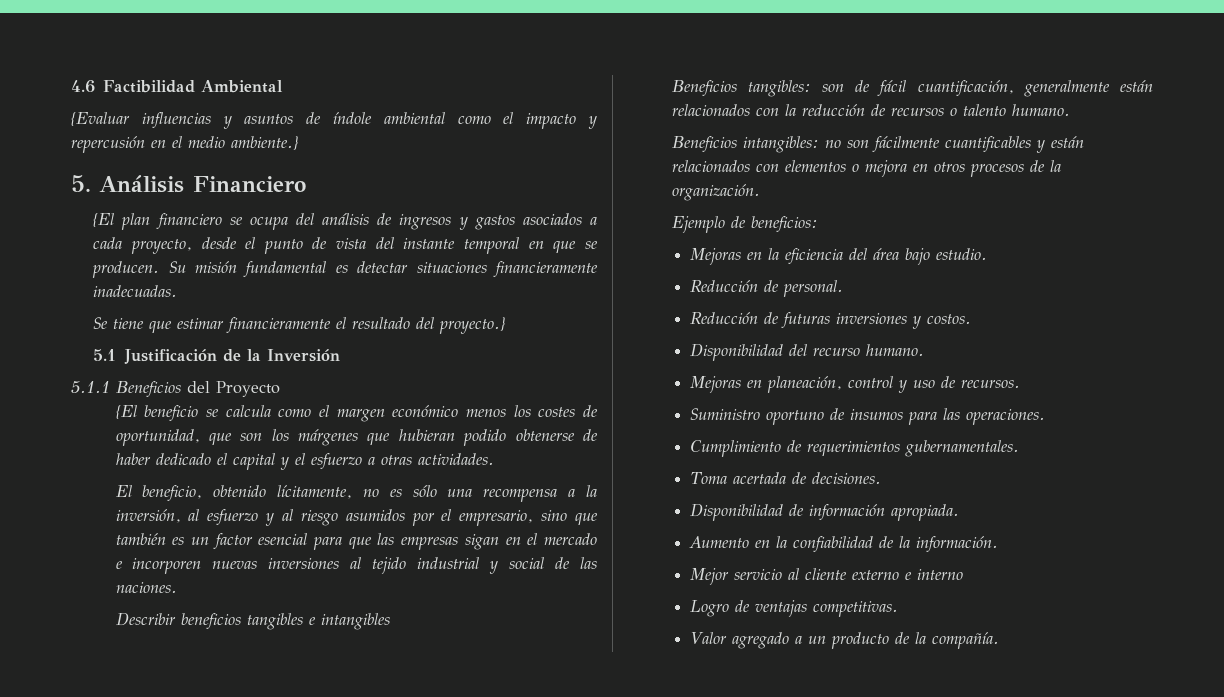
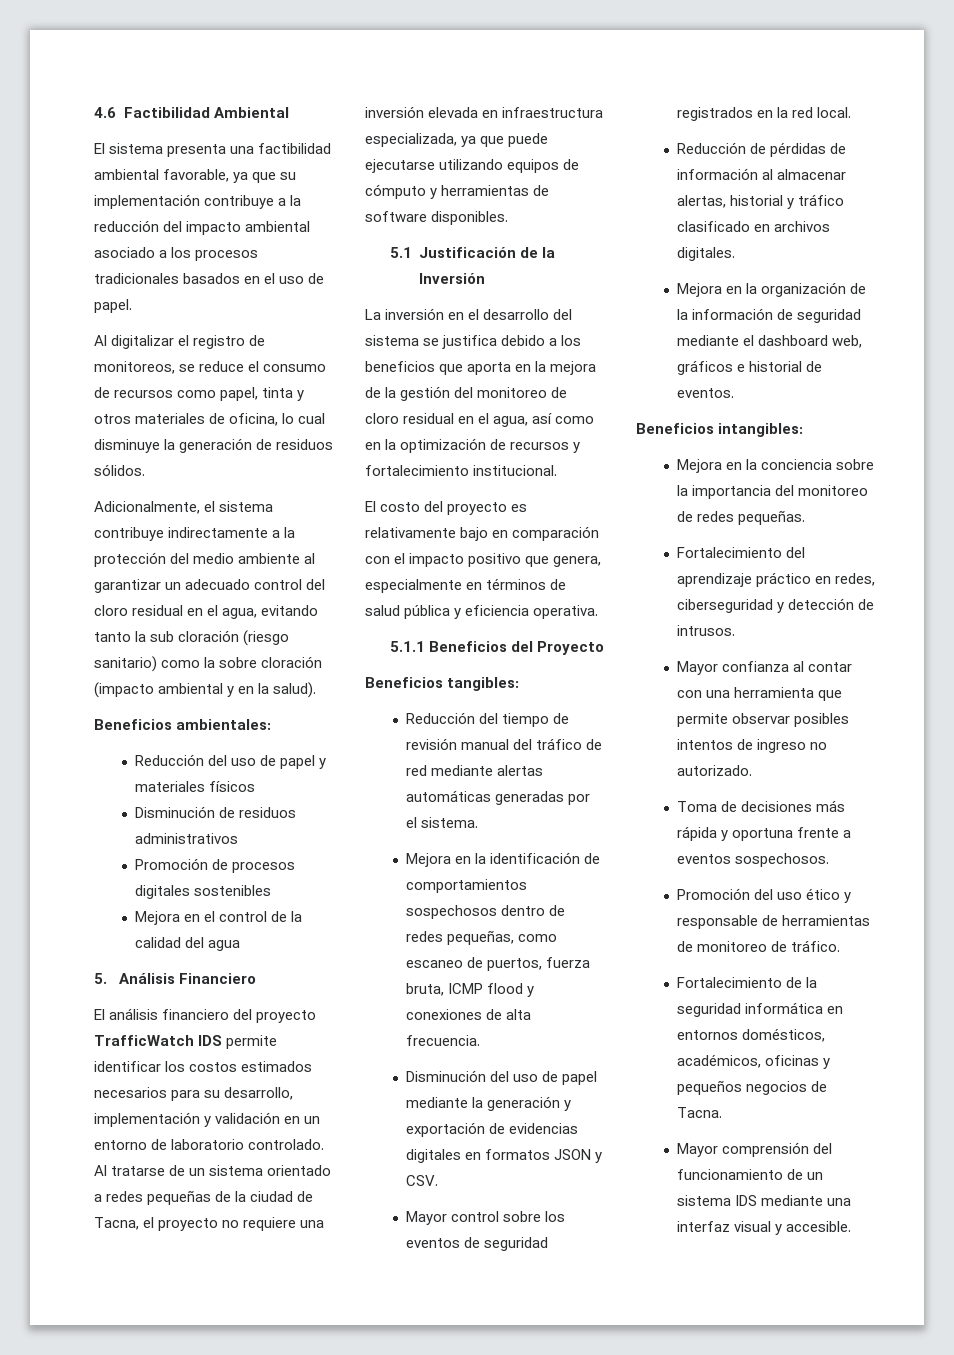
[71,112,598,129] [71,136,299,153] [71,175,307,193] [93,213,597,230] [93,237,598,254] [92,261,598,278] [93,285,178,297] [93,317,507,334] {Evaluar influencias y asuntos de índole ambiental como el impacto y repercusión en el medio ambiente.} // 5. Análisis Financiero // {El plan financiero se ocupa del análisis de ingresos y gastos asociados a cada proyecto, desde el punto de vista del instante temporal en que se producen. Su misión fundamental es detectar situaciones financieramente inadecuadas. // Se tiene que estimar financieramente el resultado del proyecto.} -> [94,143,332,157] [94,169,297,183] [94,194,302,209] [94,220,311,235] [94,247,259,261] [94,273,325,284] [94,299,132,313] [94,335,266,349] [94,361,327,374] [94,387,305,401] [94,413,326,426] [94,438,334,453] [94,464,145,476] [94,501,274,514] [94,527,296,541] [94,552,316,567] [94,579,326,593] [94,605,319,619] [94,630,290,646] [94,656,323,672] [94,682,317,698] [94,719,272,730] [135,754,327,769] [135,781,256,792] [135,806,297,818] [135,833,239,844] [135,858,296,873] [135,885,272,899] [135,911,303,925] [135,937,241,951] [94,973,256,984] [94,1008,317,1023] [94,1035,278,1049] [94,1061,313,1072] [94,1087,294,1101] [94,1112,321,1127] [94,1139,325,1150] [94,1165,332,1176] [94,1190,314,1205] [94,1217,325,1231] [365,106,604,118] [365,133,549,147] [365,159,580,173] [365,184,550,199] [365,211,509,225] El sistema presenta una factibilidad ambiental favorable, ya que su implementación contribuye a la reducción del impacto ambiental asociado a los procesos tradicionales basados en el uso de papel. // Al digitalizar el registro de monitoreos, se reduce el consumo de recursos como papel, tinta y otros materiales de oficina, lo cual disminuye la generación de residuos sólidos. // Adicionalmente, el sistema contribuye indirectamente a la protección del medio ambiente al garantizar un adecuado control del cloro residual en el agua, evitando tanto la sub cloración (riesgo sanitario) como la sobre cloración (impacto ambiental y en la salud). // Beneficios ambientales: // Reducción del uso de papel y materiales físicos // Disminución de residuos administrativos // Promoción de procesos digitales sostenibles // Mejora en el control de la calidad del agua // 5. Análisis Financiero // El análisis financiero del proyecto TrafficWatch IDS permite identificar los costos estimados necesarios para su desarrollo, implementación y validación en un entorno de laboratorio controlado. Al tratarse de un sistema orientado a redes pequeñas de la ciudad de Tacna, el proyecto no requiere una inversión elevada en infraestructura especializada, ya que puede ejecutarse utilizando equipos de cómputo y herramientas de software disponibles.
[71,381,280,398] [115,405,598,422] [115,429,599,446] [115,453,494,470] [115,485,597,502] [115,509,598,526] [115,533,597,550] [115,557,598,574] [115,582,177,593] [115,612,390,630] [671,80,1153,97] [671,104,1070,116] [671,136,1084,153] [671,160,1061,177] [671,184,760,201] [671,216,818,233] [689,248,987,265] [689,280,843,297] [689,312,971,329] [689,343,924,361] [689,376,1020,393] [689,408,1045,425] [689,440,1019,457] [689,472,881,484] [689,503,959,521] [688,536,998,553] [689,568,963,585] [689,600,898,617] [689,632,999,649] 5.1.1 Beneficios del Proyecto // {El beneficio se calcula como el margen económico menos los costes de oportunidad, que son los márgenes que hubieran podido obtenerse de haber dedicado el capital y el esfuerzo a otras actividades. // El beneficio, obtenido lícitamente, no es sólo una recompensa a la inversión, al esfuerzo y al riesgo asumidos por el empresario, sino que también es un factor esencial para que las empresas sigan en el mercado e incorporen nuevas inversiones al tejido industrial y social de las naciones. // Describir beneficios tangibles e intangibles // Beneficios tangibles: son de fácil cuantificación, generalmente están relacionados con la reducción de recursos o talento humano. // Beneficios intangibles: no son fácilmente cuantificables y están relacionados con elementos o mejora en otros procesos de la organización. // Ejemplo de beneficios: // Mejoras en la eficiencia del área bajo estudio. // Reducción de personal. // Reducción de futuras inversiones y costos. // Disponibilidad del recurso humano. // Mejoras en planeación, control y uso de recursos. // Suministro oportuno de insumos para las operaciones. // Cumplimiento de requerimientos gubernamentales. // Toma acertada de decisiones. // Disponibilidad de información apropiada. // Aumento en la confiabilidad de la información. // Mejor servicio al cliente externo e interno // Logro de ventajas competitivas. // Valor agregado a un producto de la compañía. -> [365,308,573,320] [365,335,582,349] [365,361,597,375] [365,386,568,401] [365,413,595,427] [365,438,581,453] [365,465,558,476] [365,501,528,515] [365,526,600,541] [365,553,602,567] [365,578,567,593] [365,605,599,619] [389,641,604,655] [365,677,520,691] [406,712,570,727] [406,738,603,750] [406,765,544,776] [406,790,591,805] [406,817,479,828] [406,852,601,867] [406,879,528,893] [406,905,566,919] [406,930,558,945] [406,957,591,971] [406,983,535,997] [406,1009,532,1020] [406,1035,481,1046] [406,1070,598,1085] [406,1096,572,1111] [406,1122,579,1137] [406,1149,603,1163] [406,1175,439,1186] [406,1211,566,1225] [406,1237,549,1251] [677,107,852,121] [677,142,847,157] [677,168,847,180] [677,194,845,209] [677,221,831,232] [677,247,736,261] [677,282,867,297] [677,308,862,323] [677,335,863,348] [677,360,823,375] [677,388,735,398] [636,423,804,437] [677,459,875,473] [677,485,869,499] [677,510,806,525] [677,547,806,558] [677,572,876,587] [677,598,875,613] [677,625,736,636] [677,661,853,675] [677,687,843,701] [677,713,850,727] [677,739,828,753] [677,765,753,776] [677,800,846,812] [677,826,852,841] [677,853,830,867] [677,888,852,903] [677,915,871,929] [677,940,841,952] [677,977,818,988] [677,1002,844,1017] [677,1028,826,1042] [677,1054,831,1069] [677,1080,828,1095] [677,1107,723,1118] [677,1142,833,1157] [677,1169,824,1180] [677,1195,852,1206] [677,1221,852,1235] La inversión en el desarrollo del sistema se justifica debido a los beneficios que aporta en la mejora de la gestión del monitoreo de cloro residual en el agua, así como en la optimización de recursos y fortalecimiento institucional. // El costo del proyecto es relativamente bajo en comparación con el impacto positivo que genera, especialmente en términos de salud pública y eficiencia operativa. // 5.1.1 Beneficios del Proyecto // Beneficios tangibles: // Reducción del tiempo de revisión manual del tráfico de red mediante alertas automáticas generadas por el sistema. // Mejora en la identificación de comportamientos sospechosos dentro de redes pequeñas, como escaneo de puertos, fuerza bruta, ICMP flood y conexiones de alta frecuencia. // Disminución del uso de papel mediante la generación y exportación de evidencias digitales en formatos JSON y CSV. // Mayor control sobre los eventos de seguridad registrados en la red local. // Reducción de pérdidas de información al almacenar alertas, historial y tráfico clasificado en archivos digitales. // Mejora en la organización de la información de seguridad mediante el dashboard web, gráficos e historial de eventos. // Beneficios intangibles: // Mejora en la conciencia sobre la importancia del monitoreo de redes pequeñas. // Fortalecimiento del aprendizaje práctico en redes, ciberseguridad y detección de intrusos. // Mayor confianza al contar con una herramienta que permite observar posibles intentos de ingreso no autorizado. // Toma de decisiones más rápida y oportuna frente a eventos sospechosos. // Promoción del uso ético y responsable de herramientas de monitoreo de tráfico. // Fortalecimiento de la seguridad informática en entornos domésticos, académicos, oficinas y pequeños negocios de Tacna. // Mayor comprensión del funcionamiento de un sistema IDS mediante una interfaz visual y accesible.

